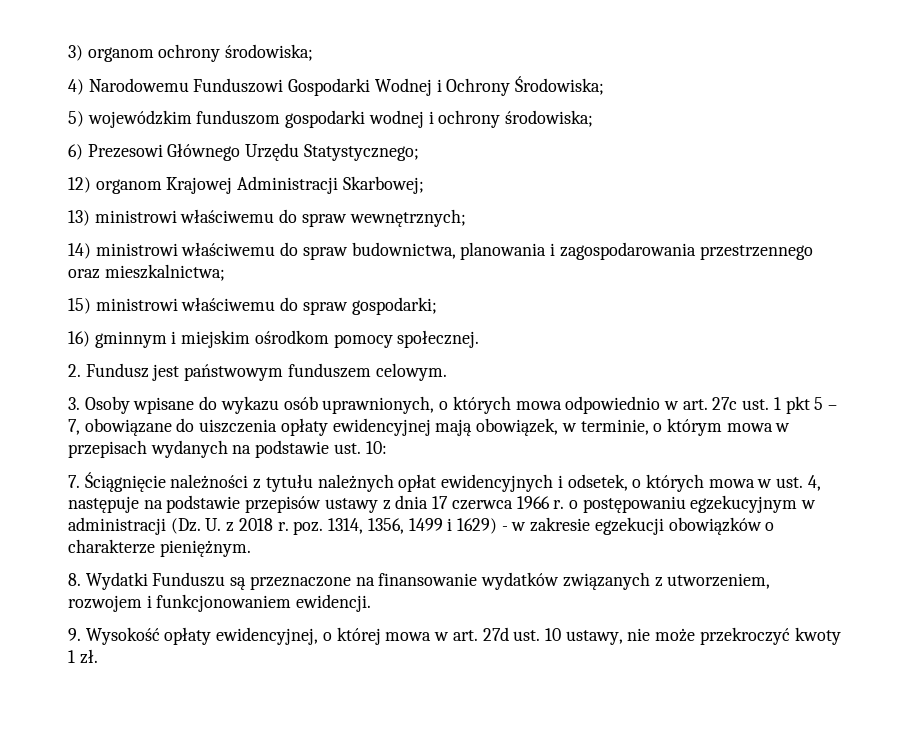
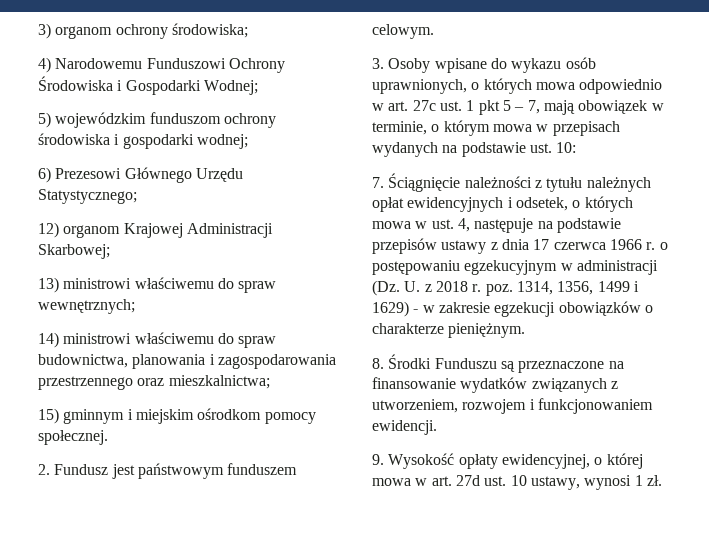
[288,76,605,96] [68,110,594,128] Gospodarki Wodnej i Ochrony Środowiska; // 5) wojewódzkim funduszom gospodarki wodnej i ochrony środowiska; -> [228,58,285,73] [38,76,258,95] [38,112,276,128] [38,133,248,149] Ochrony Środowiska i Gospodarki Wodnej; // 5) wojewódzkim funduszom ochrony środowiska i gospodarki wodnej;
[95,297,437,315] [68,331,90,347] ministrowi właściwemu do spraw gospodarki; // 16) -> (59, 416) none
[84,418,559,436] obowiązane do uiszczenia opłaty ewidencyjnej mają obowiązek, -> [543,100,648,115] mają obowiązek
[85,572,148,590] Wydatki -> [388,354,432,369] Środki
[627,627,841,645] nie może przekroczyć kwoty -> [584,475,632,490] wynosi

